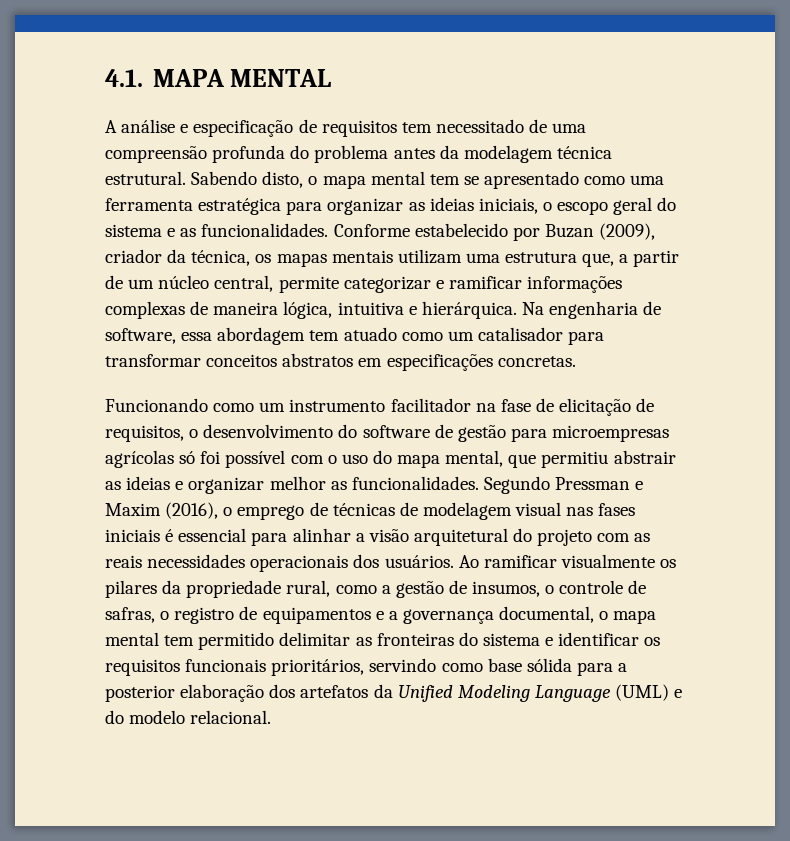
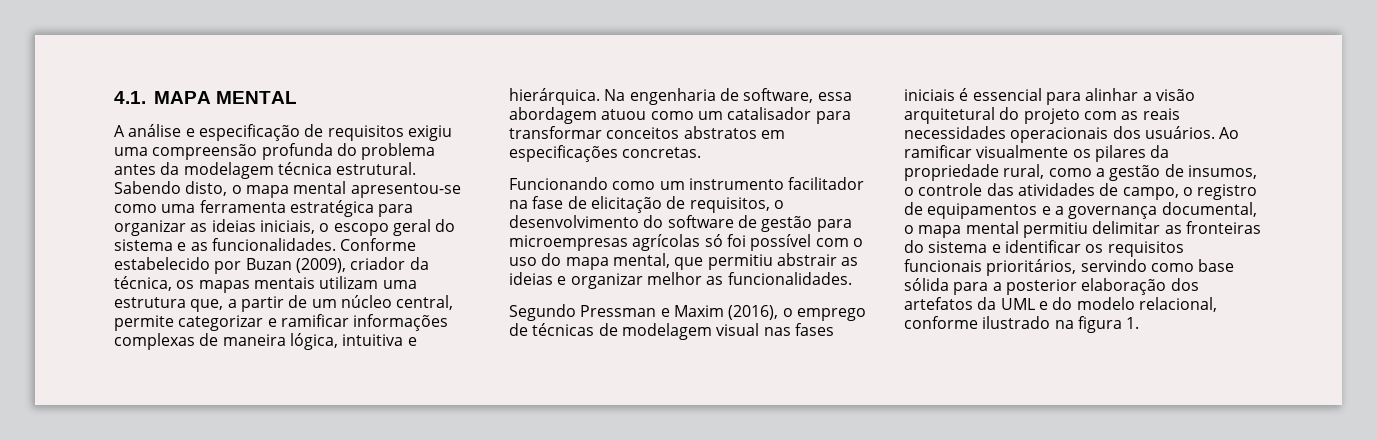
[401,119,548,133] tem necessitado de -> [407,125,452,141] exigiu
[429,171,580,189] tem se apresentado -> [350,183,461,198] apresentou-se
[309,327,397,341] tem atuado -> [601,109,647,120] atuou
(479, 483) none -> (852, 278) //
[628,580,647,594] [105,607,155,623] de safras, -> [986,183,1179,200] das atividades de campo,
[164,632,275,650] tem permitido -> [1022,222,1088,238] permitiu
[397,684,683,702] [105,710,272,724] Unified Modeling Language (UML) e do modelo relacional. -> [1000,297,1217,312] [904,316,1140,333] UML e do modelo relacional, conforme ilustrado na figura 1.

